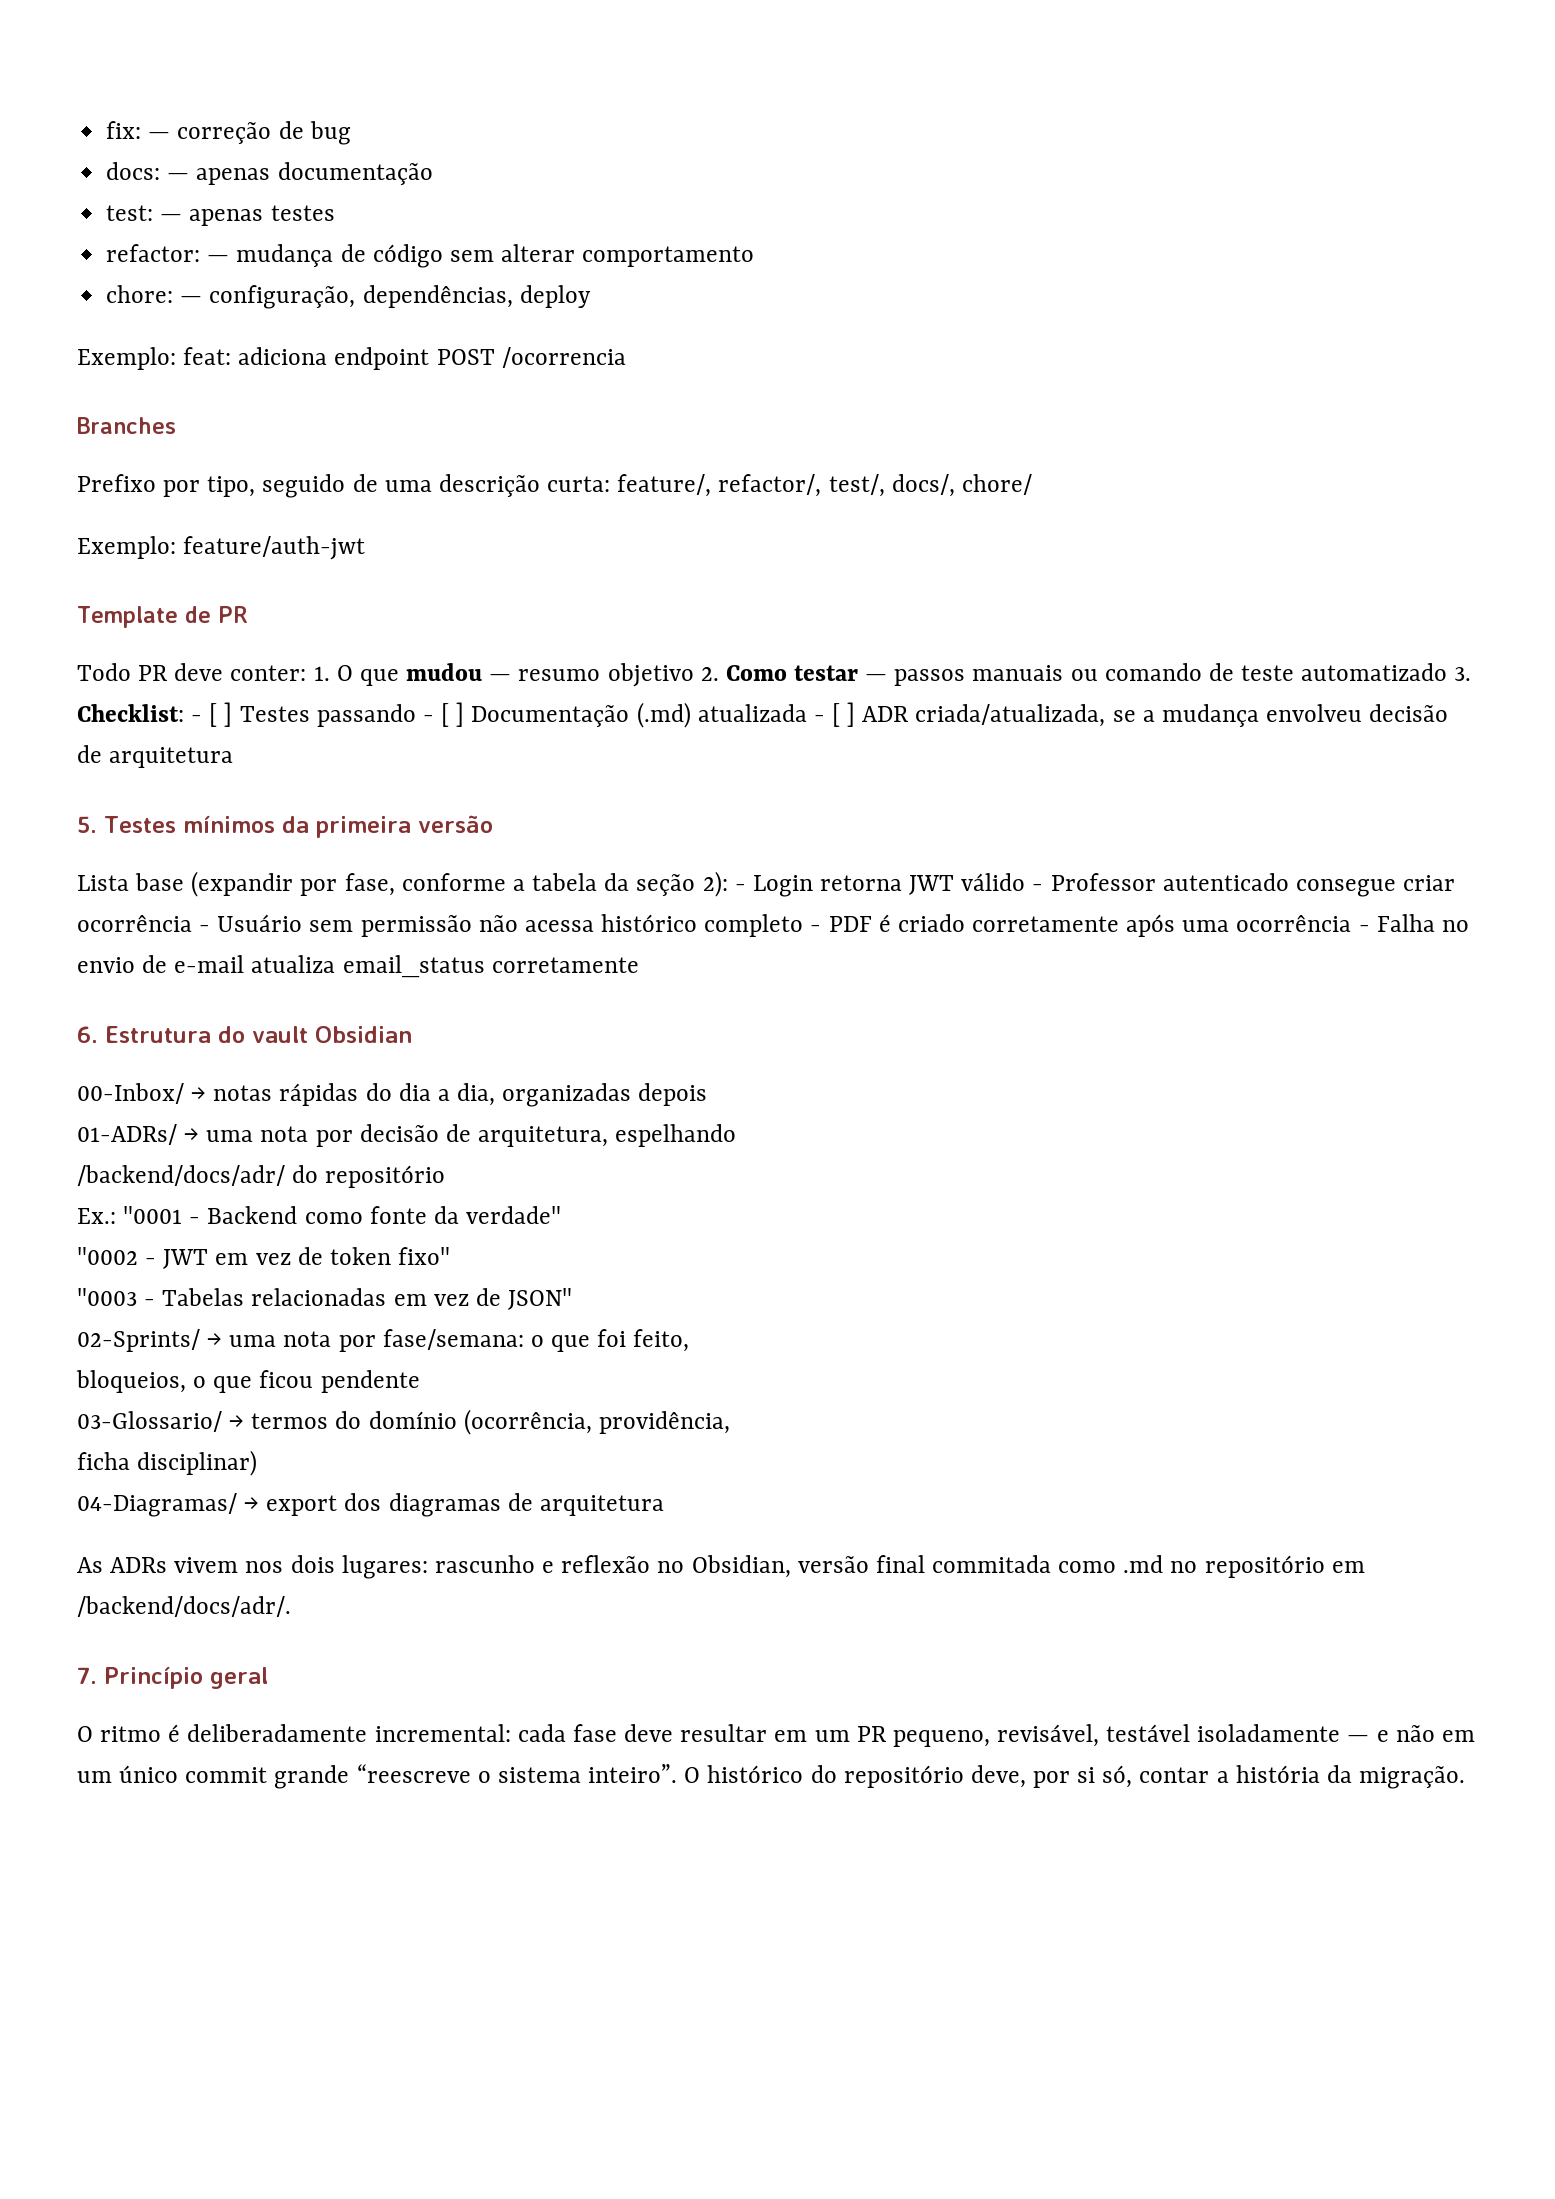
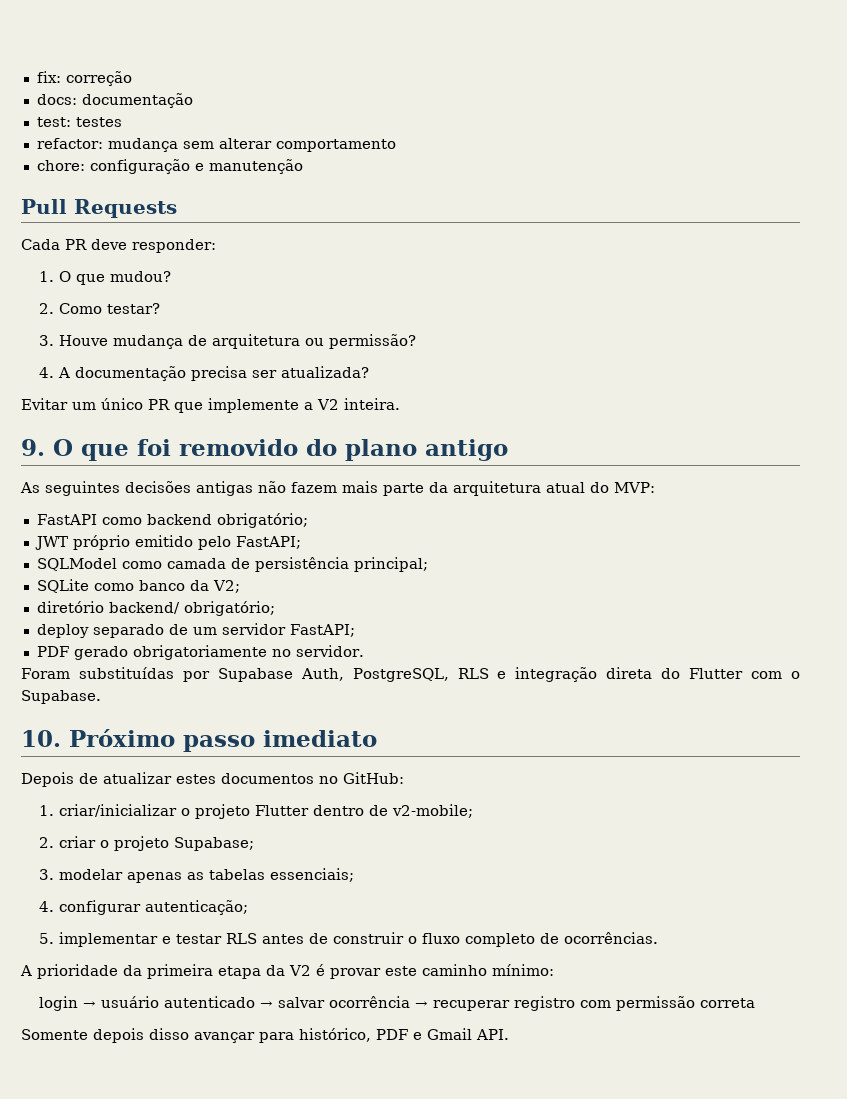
[148,132,171,139] — -> (61, 77) none
[278,121,351,145] de bug -> (132, 78) none
[167,168,271,185] — apenas -> (77, 99) none
[160,209,264,226] — apenas -> (71, 122) none
[207,244,443,268] — mudança de código -> [107,138,178,152] mudança
[180,285,591,309] [77,347,626,370] [77,417,176,434] [77,474,1032,498] [77,536,366,560] [77,606,248,628] [77,663,131,681] — configuração, dependências, deploy // Exemplo: feat: adiciona endpoint POST /ocorrencia // Branches // Prefixo por tipo, seguido de uma descrição curta: feature/, refactor/, test/, docs/, chore/ // Exemplo: feature/auth-jwt // Template de PR // Todo -> [89,159,303,174] [21,199,177,218] [21,239,60,250] configuração e manutenção // Pull Requests // Cada
[230,665,307,681] conter: -> [132,239,216,253] responder: //
[406,663,1472,687] [77,702,1449,728] [77,745,234,768] [77,815,493,838] [77,871,1456,897] [77,914,1469,937] [77,955,639,978] [77,1026,412,1043] [77,1083,708,1107] [77,1124,737,1147] [77,1165,446,1188] [77,1206,562,1224] [77,1247,451,1269] [77,1288,573,1310] [77,1329,690,1352] [76,1370,420,1393] [77,1409,730,1435] [77,1450,258,1476] [77,1493,664,1517] [77,1555,1365,1579] [77,1596,291,1617] [77,1666,268,1689] [77,1724,1475,1747] [77,1764,1466,1789] mudou — resumo objetivo 2. Como testar — passos manuais ou comando de teste automatizado 3. Checklist: - [ ] Testes passando - [ ] Documentação (.md) atualizada - [ ] ADR criada/atualizada, se a mudança envolveu decisão de arquitetura // 5. Testes mínimos da primeira versão // Lista base (expandir por fase, conforme a tabela da seção 2): - Login retorna JWT válido - Professor autenticado consegue criar ocorrência - Usuário sem permissão não acessa histórico completo - PDF é criado corretamente após uma ocorrência - Falha no envio de e-mail atualiza email_status corretamente // 6. Estrutura do vault Obsidian // 00-Inbox/ → notas rápidas do dia a dia, organizadas depois // 01-ADRs/ → uma nota por decisão de arquitetura, espelhando // /backend/docs/adr/ do repositório // Ex.: "0001 - Backend como fonte da verdade" // "0002 - JWT em vez de token fixo" // "0003 - Tabelas relacionadas em vez de JSON" // 02-Sprints/ → uma nota por fase/semana: o que foi feito, // bloqueios, o que ficou pendente // 03-Glossario/ → termos do domínio (ocorrência, providência, // ficha disciplinar) // 04-Diagramas/ → export dos diagramas de arquitetura // As ADRs vivem nos dois lugares: rascunho e reflexão no Obsidian, versão final commitada como .md no repositório em /backend/docs/adr/. // 7. Princípio geral // O ritmo é deliberadamente incremental: cada fase deve resultar em um PR pequeno, revisável, testável isoladamente — e não em um único commit grande “reescreve o sistema inteiro”. O histórico do repositório deve, por si só, contar a história da migração. -> [110,271,172,282] [39,303,161,314] [39,334,417,349] [39,366,370,381] [21,398,400,413] [21,439,508,461] [20,481,655,496] [36,513,308,528] [34,535,301,550] [36,557,428,572] [36,579,240,593] [36,601,275,616] [36,623,355,638] [36,645,364,660] [21,667,800,682] [21,690,101,704] [21,729,377,752] [21,772,404,787] [39,804,474,819] [39,836,255,851] [39,868,355,883] [39,900,249,915] [39,932,659,947] [20,964,554,979] [39,996,756,1011] [21,1028,509,1043] mudou? // 2. Como testar? // 3. Houve mudança de arquitetura ou permissão? // 4. A documentação precisa ser atualizada? // Evitar um único PR que implemente a V2 inteira. // 9. O que foi removido do plano antigo // As seguintes decisões antigas não fazem mais parte da arquitetura atual do MVP: // FastAPI como backend obrigatório; // JWT próprio emitido pelo FastAPI; // SQLModel como camada de persistência principal; // SQLite como banco da V2; // diretório backend/ obrigatório; // deploy separado de um servidor FastAPI; // PDF gerado obrigatoriamente no servidor. // Foram substituídas por Supabase Auth, PostgreSQL, RLS e integração direta do Flutter com o Supabase. // 10. Próximo passo imediato // Depois de atualizar estes documentos no GitHub: // 1. criar/inicializar o projeto Flutter dentro de v2-mobile; // 2. criar o projeto Supabase; // 3. modelar apenas as tabelas essenciais; // 4. configurar autenticação; // 5. implementar e testar RLS antes de construir o fluxo completo de ocorrências. // A prioridade da primeira etapa da V2 é provar este caminho mínimo: // login → usuário autenticado → salvar ocorrência → recuperar registro com permissão correta // Somente depois disso avançar para histórico, PDF e Gmail API.

